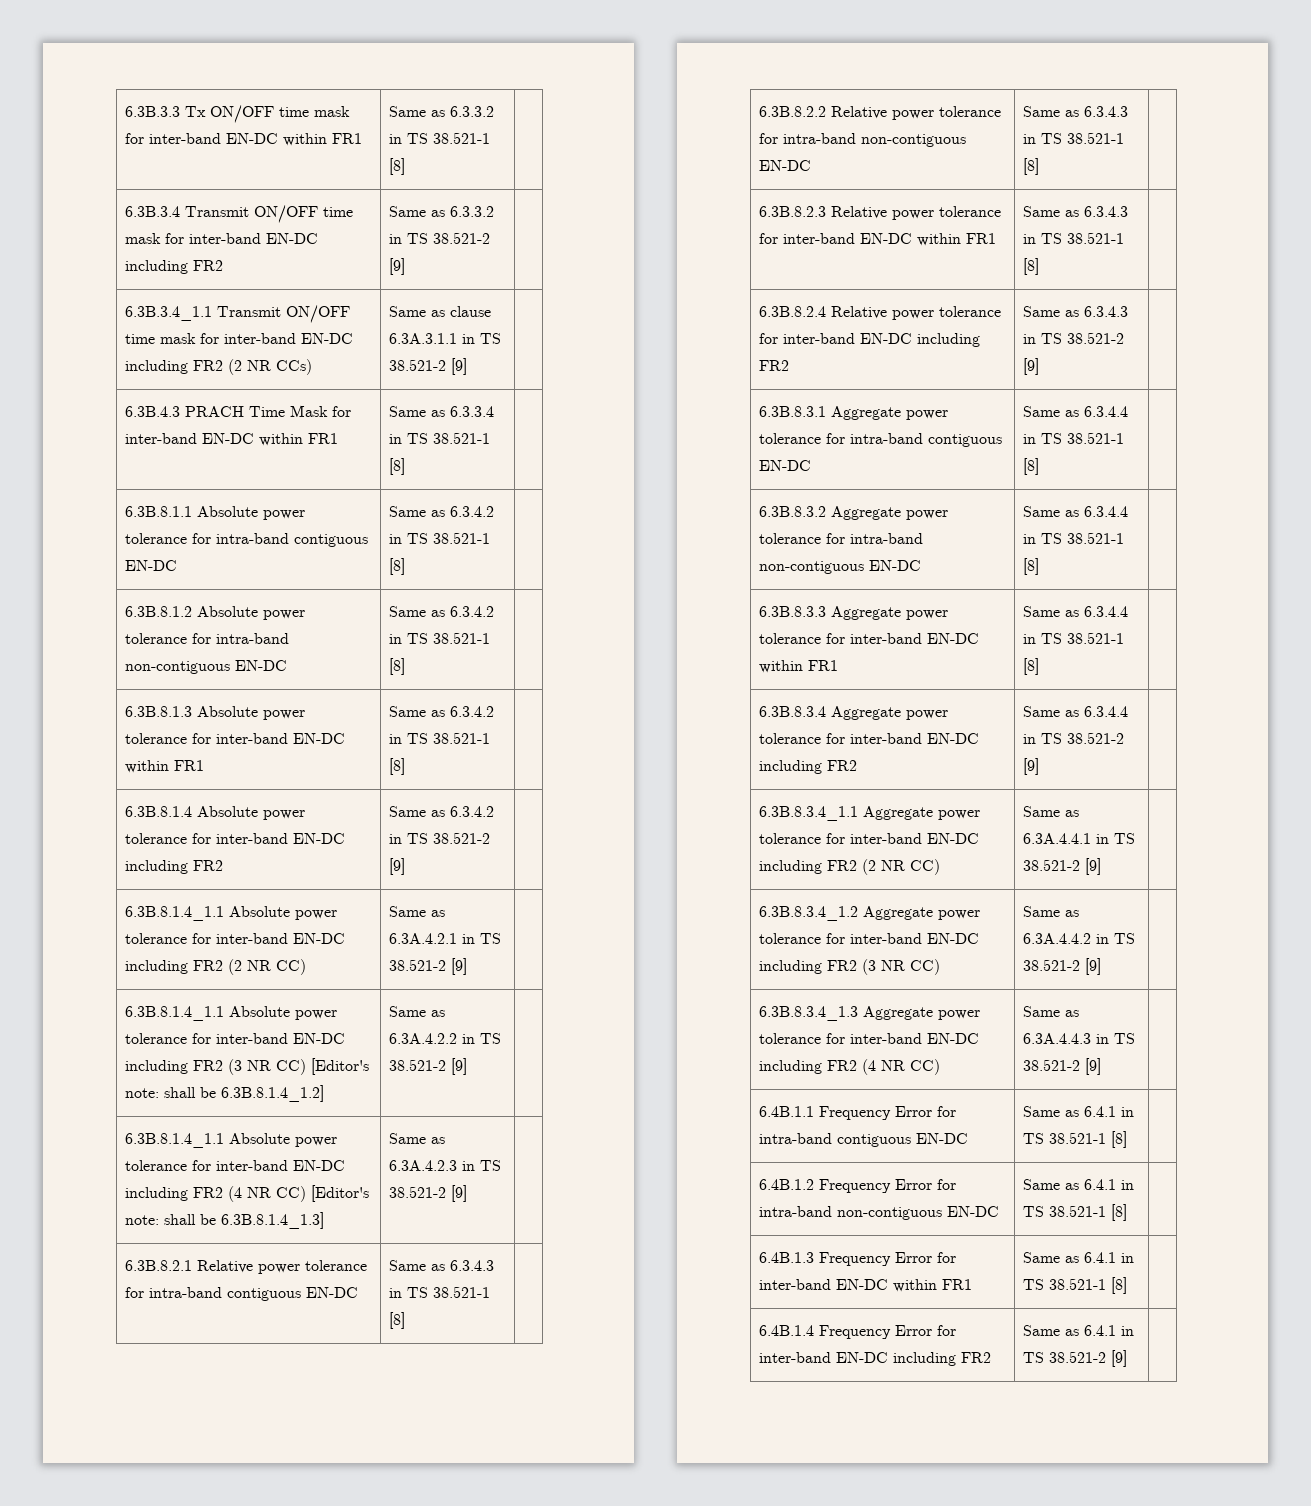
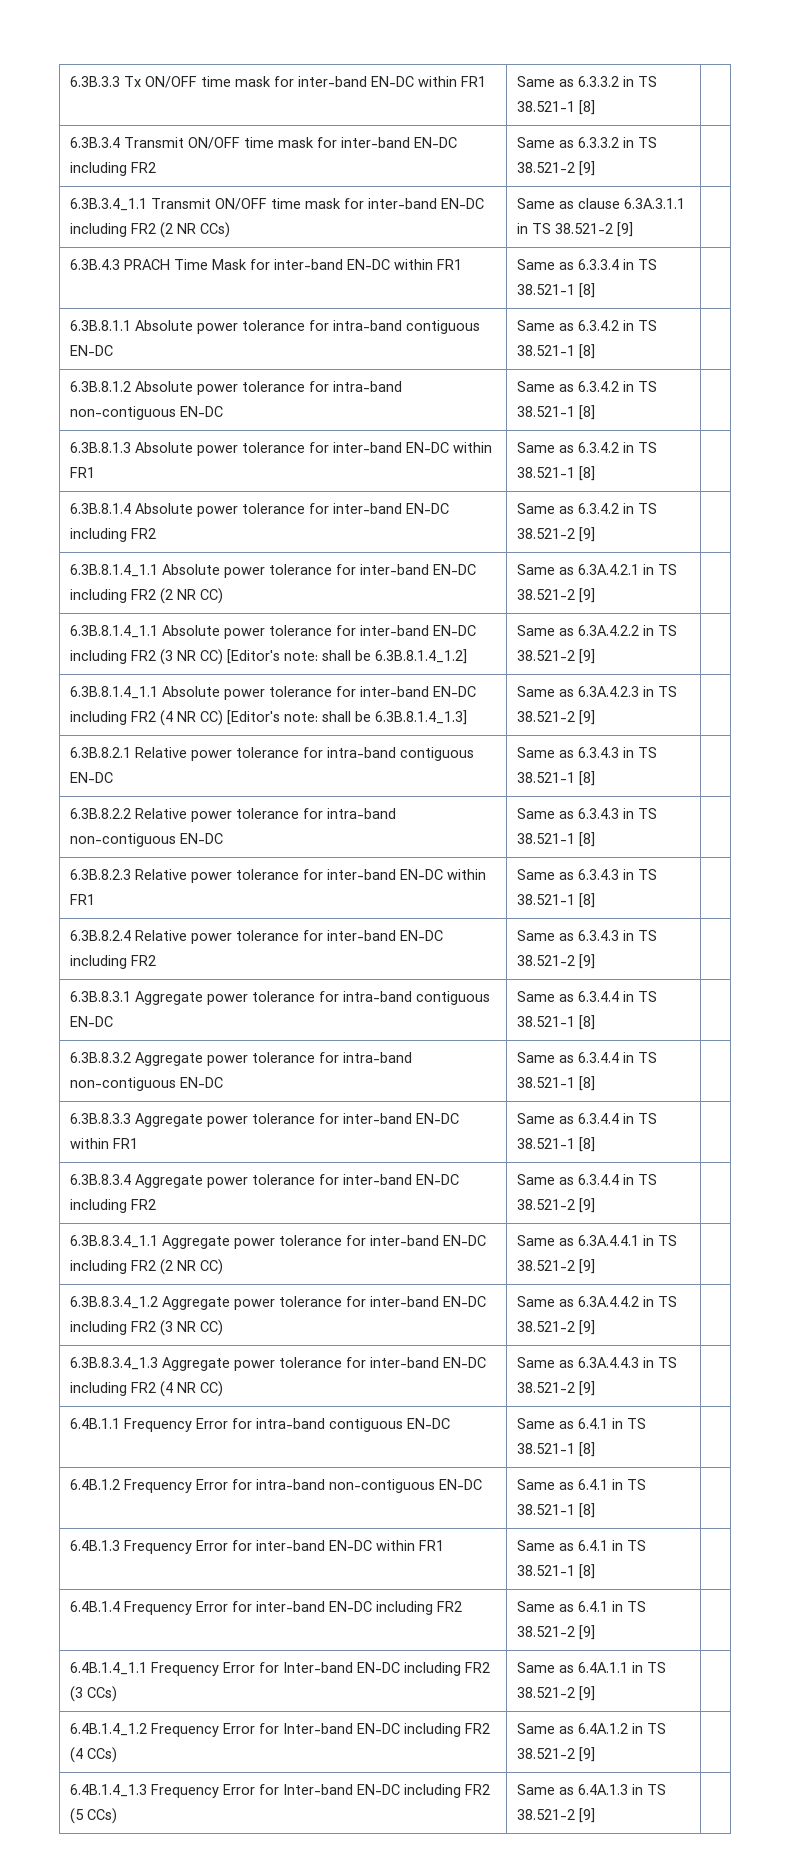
(1128, 1358) none -> [69,1662,490,1676] [69,1686,117,1702] [516,1662,666,1673] [516,1686,595,1701] [69,1723,490,1737] [69,1747,117,1763] [516,1723,666,1734] [516,1747,595,1762] [69,1784,490,1798] [69,1808,117,1824] [516,1784,666,1795] [516,1808,595,1823] // 6.4B.1.4_1.1 Frequency Error for Inter-band EN-DC including FR2 (3 CCs) | Same as 6.4A.1.1 in TS 38.521-2 [9] | // 6.4B.1.4_1.2 Frequency Error for Inter-band EN-DC including FR2 (4 CCs) | Same as 6.4A.1.2 in TS 38.521-2 [9] | // 6.4B.1.4_1.3 Frequency Error for Inter-band EN-DC including FR2 (5 CCs) | Same as 6.4A.1.3 in TS 38.521-2 [9] |

